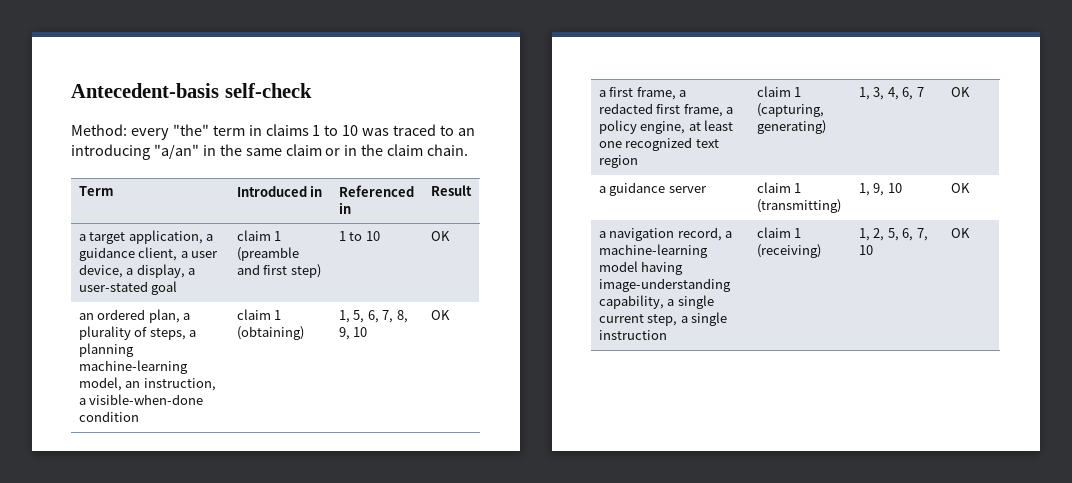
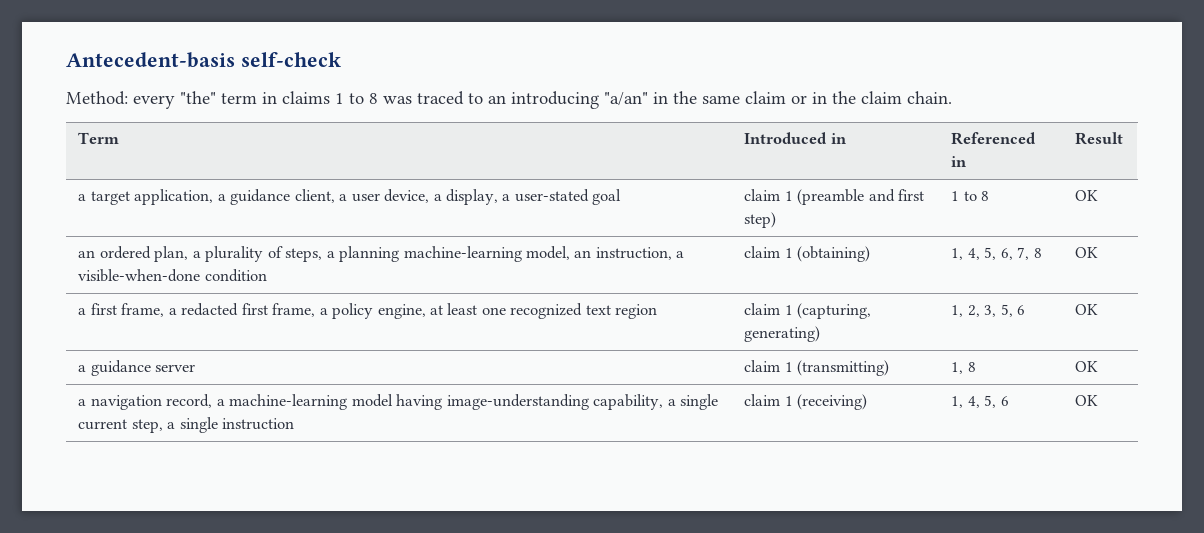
[342,125,359,136] 10 -> [369,93,378,104] 8
[365,231,380,241] 10 -> [981,191,990,201] 8
[353,310,408,323] [338,327,368,340] 5, 6, 7, 8, 9, 10 -> [967,247,1042,260] 4, 5, 6, 7, 8
[873,87,924,100] 3, 4, 6, 7 -> [967,304,1026,317] 2, 3, 5, 6
[873,183,902,196] 9, 10 -> [967,362,976,372] 8
[873,228,928,241] [858,245,873,255] 2, 5, 6, 7, 10 -> [967,395,1009,408] 4, 5, 6

